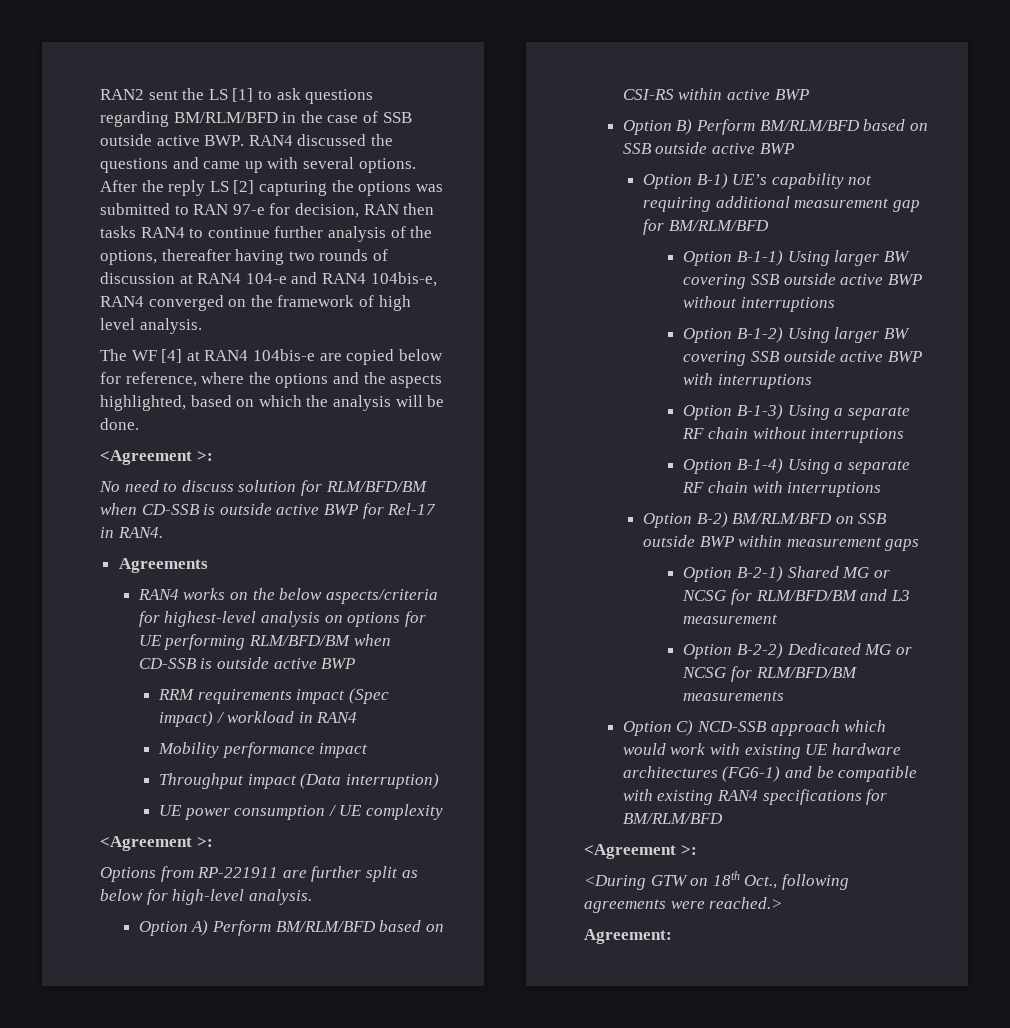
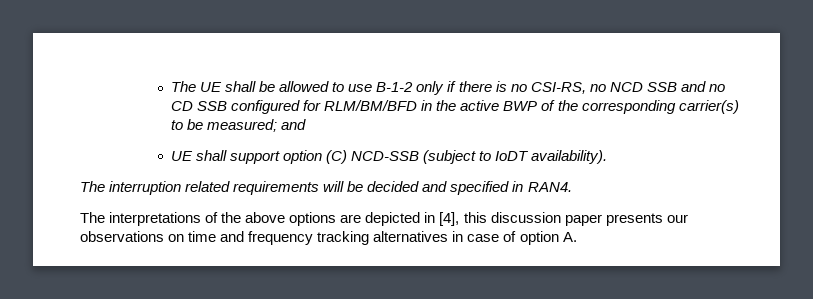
[100,88,374,104] [100,111,412,127] [100,134,393,146] [100,157,416,173] [100,180,443,196] [100,203,435,218] [100,226,433,242] [100,249,388,265] [100,272,437,287] [100,295,411,311] [100,318,202,334] [100,349,443,365] [100,372,443,388] [100,395,445,411] [100,418,139,430] [100,450,213,465] [99,480,427,496] [100,503,437,519] [100,527,163,538] [118,558,208,573] [137,588,438,604] [138,611,426,627] [138,634,391,650] [138,657,356,669] [158,688,389,704] [159,711,358,727] [158,742,369,758] [159,773,439,789] [159,804,444,820] [100,836,213,851] [100,866,418,882] [100,889,312,905] [138,920,444,936] [622,88,809,100] [622,119,928,135] [622,142,794,154] [643,173,873,189] [643,196,920,212] [643,219,769,235] [683,250,910,266] [683,273,922,289] [683,296,836,312] [683,327,910,343] [683,350,922,366] [683,373,813,389] [683,404,910,420] [682,427,905,443] [683,458,910,474] [682,481,882,497] [643,512,888,528] [643,535,920,551] [683,566,890,582] [682,589,910,605] [683,614,779,624] [683,643,912,659] [682,666,857,682] [683,691,785,701] [622,720,887,736] [622,743,901,759] [622,766,918,782] [622,789,888,805] [622,813,723,824] [584,844,697,859] [584,871,849,890] [584,897,783,913] [584,929,672,944] RAN2 sent the LS [1] to ask questions regarding BM/RLM/BFD in the case of SSB outside active BWP. RAN4 discussed the questions and came up with several options. After the reply LS [2] capturing the options was submitted to RAN 97-e for decision, RAN then tasks RAN4 to continue further analysis of the options, thereafter having two rounds of discussion at RAN4 104-e and RAN4 104bis-e, RAN4 converged on the framework of high level analysis. // The WF [4] at RAN4 104bis-e are copied below for reference, where the options and the aspects highlighted, based on which the analysis will be done. // <Agreement >: // No need to discuss solution for RLM/BFD/BM when CD-SSB is outside active BWP for Rel-17 in RAN4. // Agreements // RAN4 works on the below aspects/criteria for highest-level analysis on options for UE performing RLM/BFD/BM when CD-SSB is outside active BWP // RRM requirements impact (Spec impact) / workload in RAN4 // Mobility performance impact // Throughput impact (Data interruption) // UE power consumption / UE complexity // <Agreement >: // Options from RP-221911 are further split as below for high-level analysis. // Option A) Perform BM/RLM/BFD based on CSI-RS within active BWP // Option B) Perform BM/RLM/BFD based on SSB outside active BWP // Option B-1) UE’s capability not requiring additional measurement gap for BM/RLM/BFD // Option B-1-1) Using larger BW covering SSB outside active BWP without interruptions // Option B-1-2) Using larger BW covering SSB outside active BWP with interruptions // Option B-1-3) Using a separate RF chain without interruptions // Option B-1-4) Using a separate RF chain with interruptions // Option B-2) BM/RLM/BFD on SSB outside BWP within measurement gaps // Option B-2-1) Shared MG or NCSG for RLM/BFD/BM and L3 measurement // Option B-2-2) Dedicated MG or NCSG for RLM/BFD/BM measurements // Option C) NCD-SSB approach which would work with existing UE hardware architectures (FG6-1) and be compatible with existing RAN4 specifications for BM/RLM/BFD // <Agreement >: // <During GTW on 18th Oct., following agreements were reached.> // Agreement: -> [171,81,725,95] [171,100,739,114] [171,119,307,132] [171,150,608,164] [80,181,572,195] [80,212,688,226] [80,231,577,245] The UE shall be allowed to use B-1-2 only if there is no CSI-RS, no NCD SSB and no CD SSB configured for RLM/BM/BFD in the active BWP of the corresponding carrier(s) to be measured; and // UE shall support option (C) NCD-SSB (subject to IoDT availability). // The interruption related requirements will be decided and specified in RAN4. // The interpretations of the above options are depicted in [4], this discussion paper presents our observations on time and frequency tracking alternatives in case of option A.

